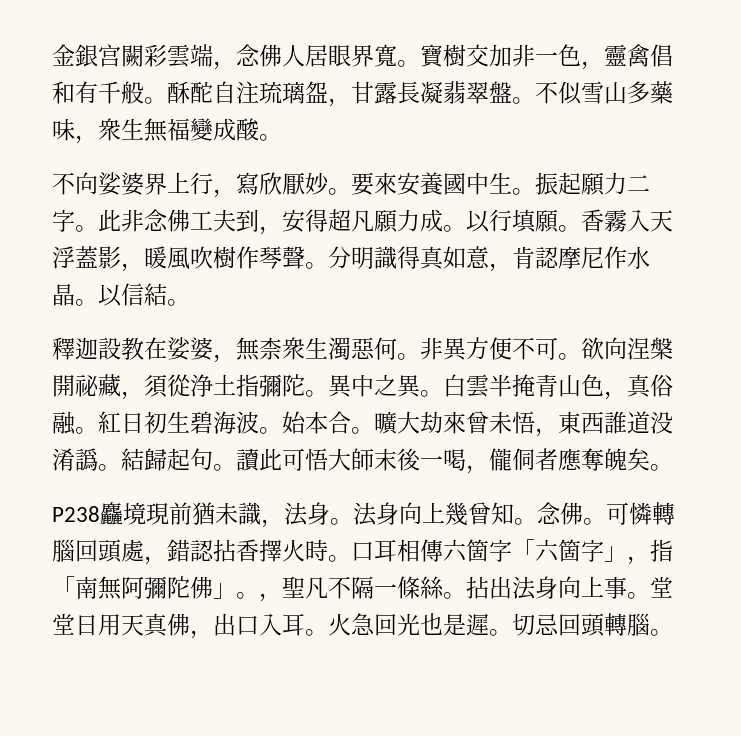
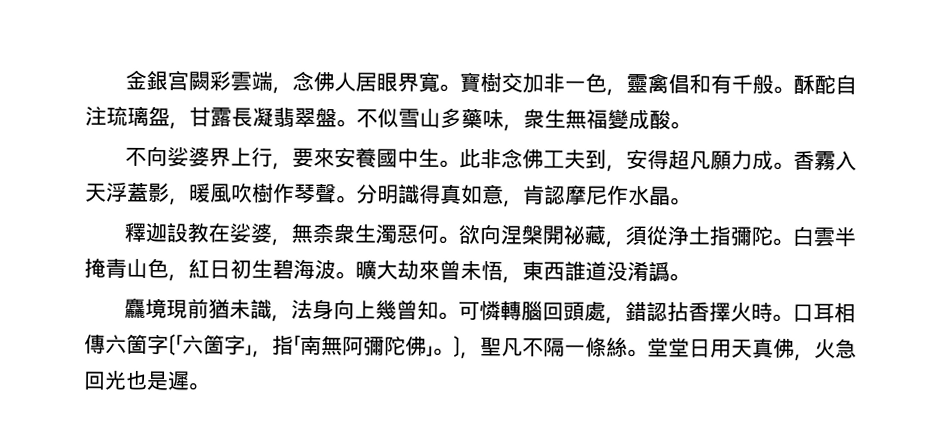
[236,172,351,195] 寫欣厭妙。 -> (294, 166) none
[535,172,650,196] [52,209,98,232] 振起願力二字。 -> (461, 163) none
[466,209,581,233] 以行填願。 -> (795, 165) none
[98,283,190,307] 以信結。 -> (691, 201) none
[420,337,581,361] 非異方便不可。 -> (460, 239) none
[328,374,443,398] 異中之異。 -> (794, 241) none
[627,374,673,398] [52,411,98,435] 真俗融。 -> (189, 278) none
[282,411,374,434] 始本合。 -> (356, 275) none
[121,448,673,474] [52,506,100,522] 結歸起句。讀此可悟大師末後一喝，儱侗者應奪魄矣。 // P238 -> (690, 277) //
[330,502,399,526] 。法身 -> (335, 309) none
[537,502,606,525] 念佛。 -> (460, 315) none
(512, 550) none -> [168,334,176,356] 〔
(259, 595) none -> [453,335,461,357] 〕
[466,576,650,600] 拈出法身向上事。 -> (648, 353) none
[213,613,328,636] 出口入耳。 -> (815, 357) none
[512,613,673,637] 切忌回頭轉腦。 -> (209, 386) none

